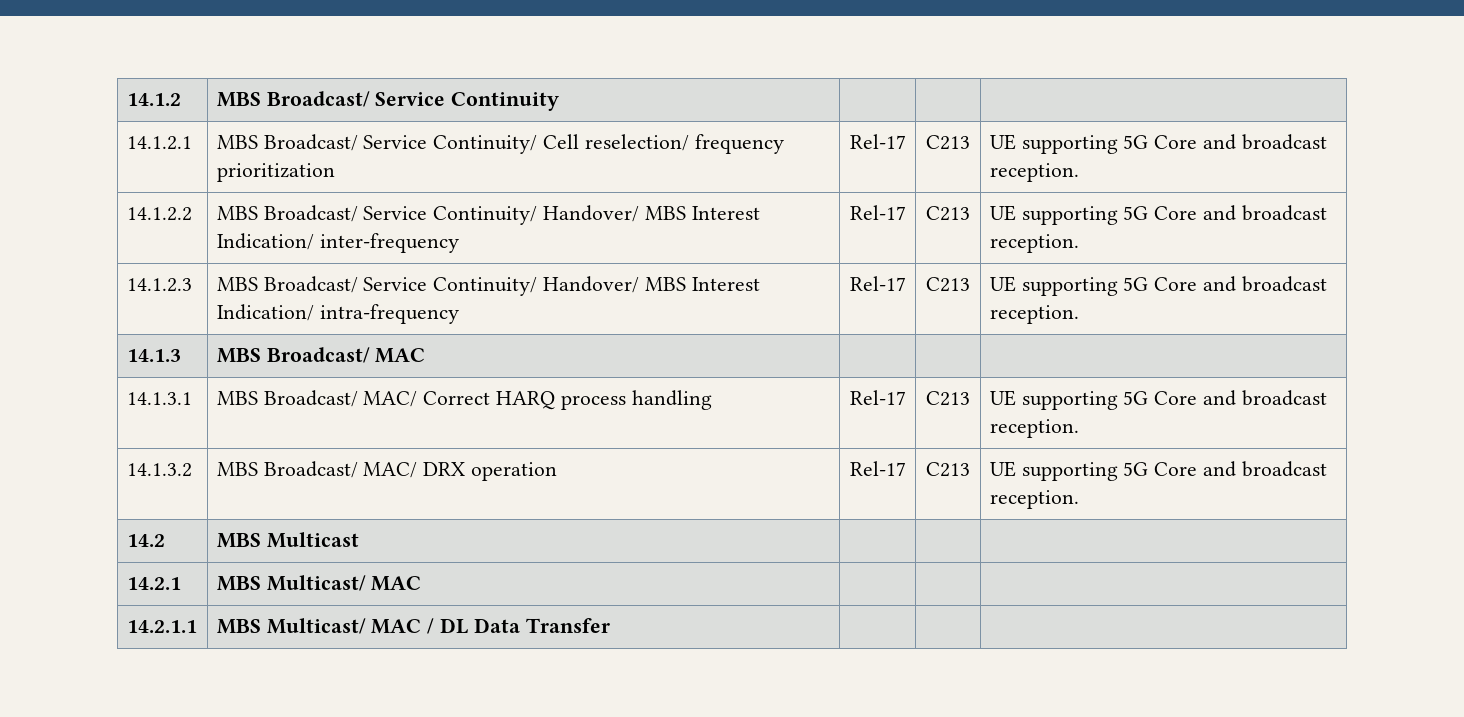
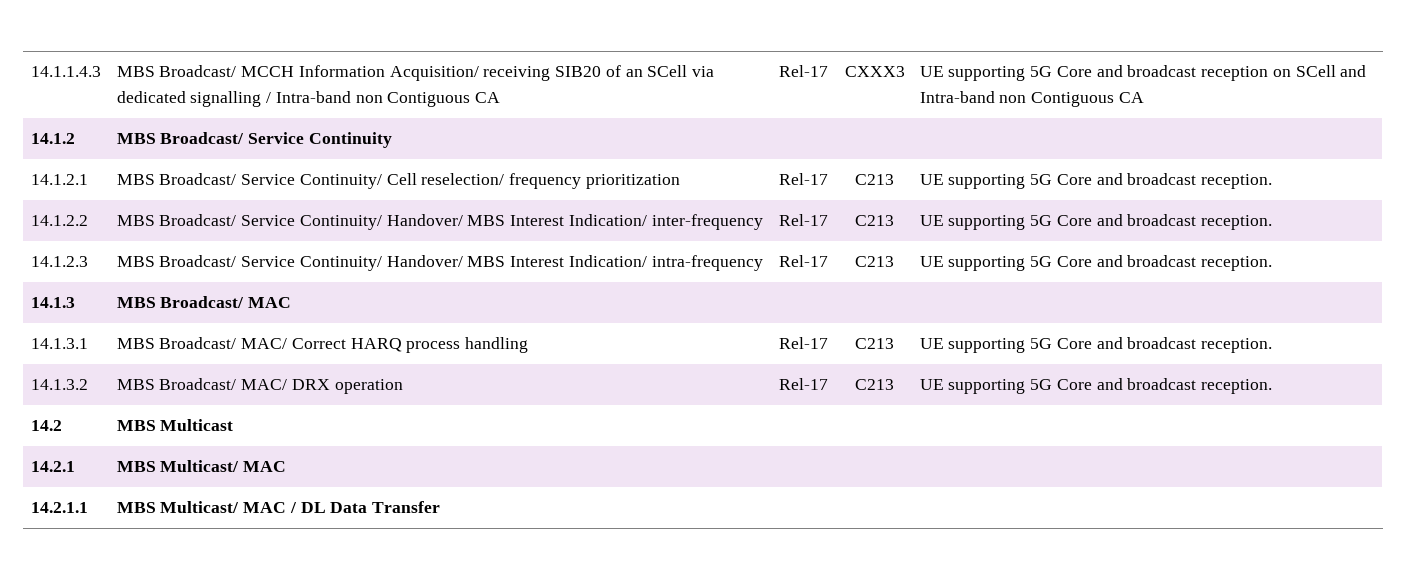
(126, 99) none -> [30,66,101,77] [116,65,714,81] [116,91,501,107] [779,65,828,77] [844,66,905,77] [919,65,1367,81] [919,91,1144,107] 14.1.1.4.3 | MBS Broadcast/ MCCH Information Acquisition/ receiving SIB20 of an SCell via dedicated signalling / Intra-band non Contiguous CA | Rel-17 | CXXX3 | UE supporting 5G Core and broadcast reception on SCell and Intra-band non Contiguous CA //

